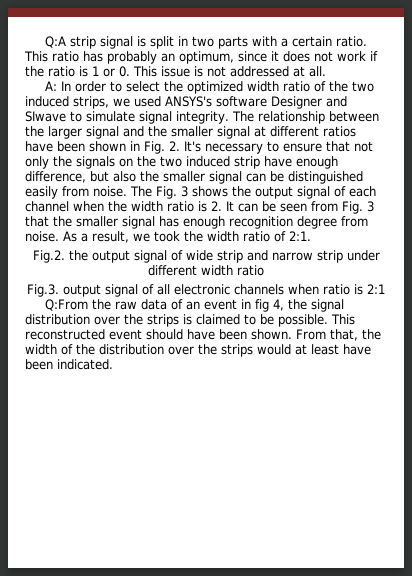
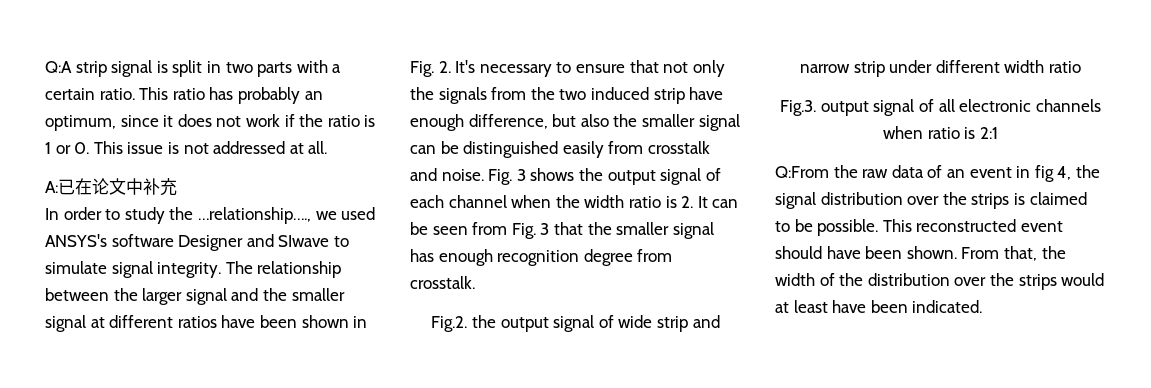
[61,81,375,94] [25,96,109,109] In order to select the optimized width ratio of the two induced strips, -> [58,178,177,196] [45,207,311,224] 已在论文中补充 // In order to study the …relationship….,
[119,158,133,167] on -> [491,87,527,100] from
[93,186,152,197] noise. The -> [647,141,710,154] [410,168,484,181] crosstalk and noise.
[25,231,311,243] noise. As a result, we took the width ratio of 2:1. -> [410,276,475,289] crosstalk.

